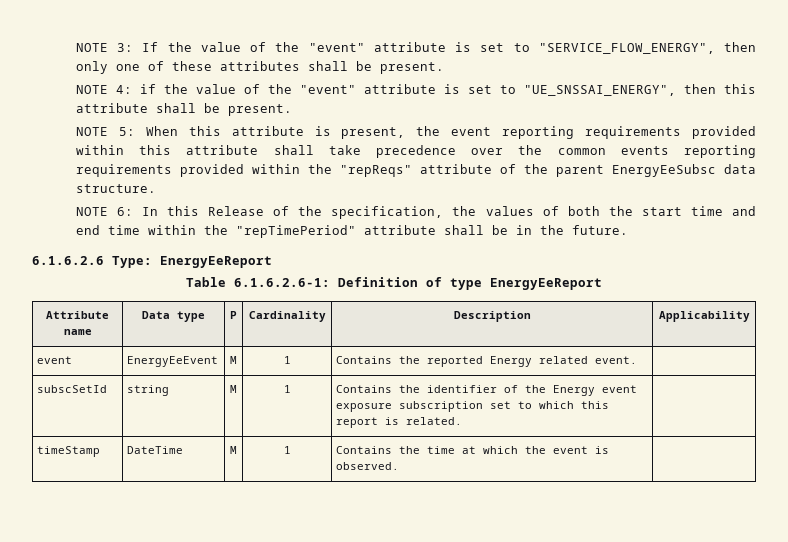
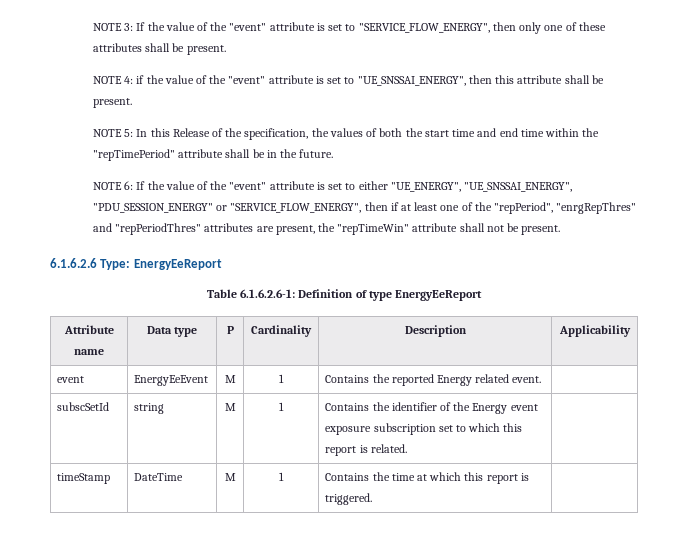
[145,126,756,139] [75,145,756,158] [75,164,756,177] [75,184,156,193] [75,207,133,216] When this attribute is present, the event reporting requirements provided within this attribute shall take precedence over the common events reporting requirements provided within the "repReqs" attribute of the parent EnergyEeSubsc data structure. // NOTE 6: -> (134, 133) none
(628, 230) none -> [92,181,573,192] [92,202,637,214] [92,223,561,235] // NOTE 6: If the value of the "event" attribute is set to either "UE_ENERGY", "UE_SNSSAI_ENERGY", "PDU_SESSION_ENERGY" or "SERVICE_FLOW_ENERGY", then if at least one of the "repPeriod", "enrgRepThres" and "repPeriodThres" attributes are present, the "repTimeWin" attribute shall not be present.
[525,446,610,454] [336,462,400,470] the event is observed. -> [464,472,529,484] [325,493,373,505] this report is triggered.

